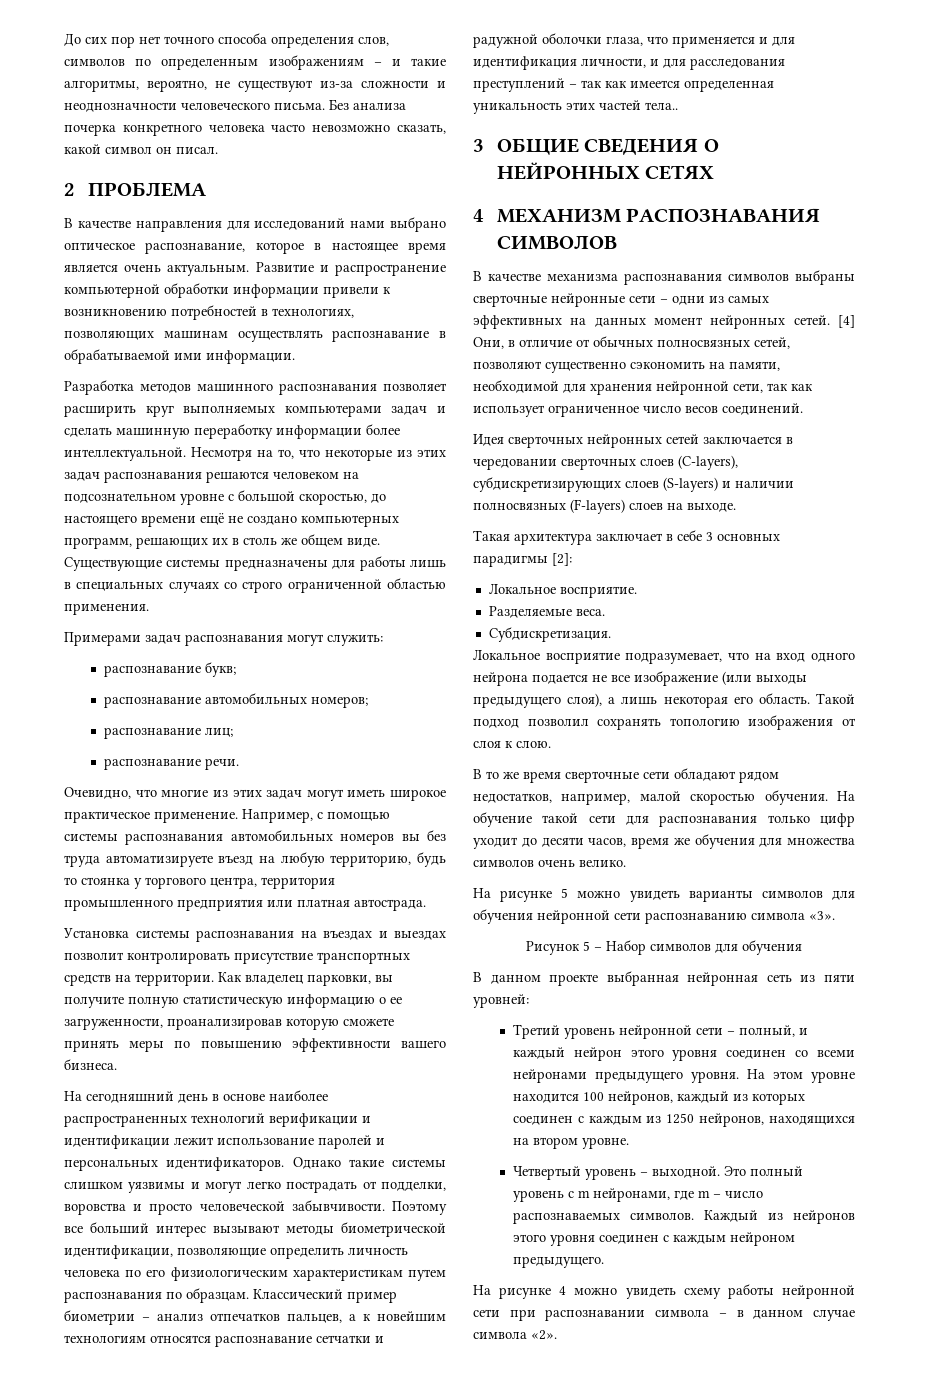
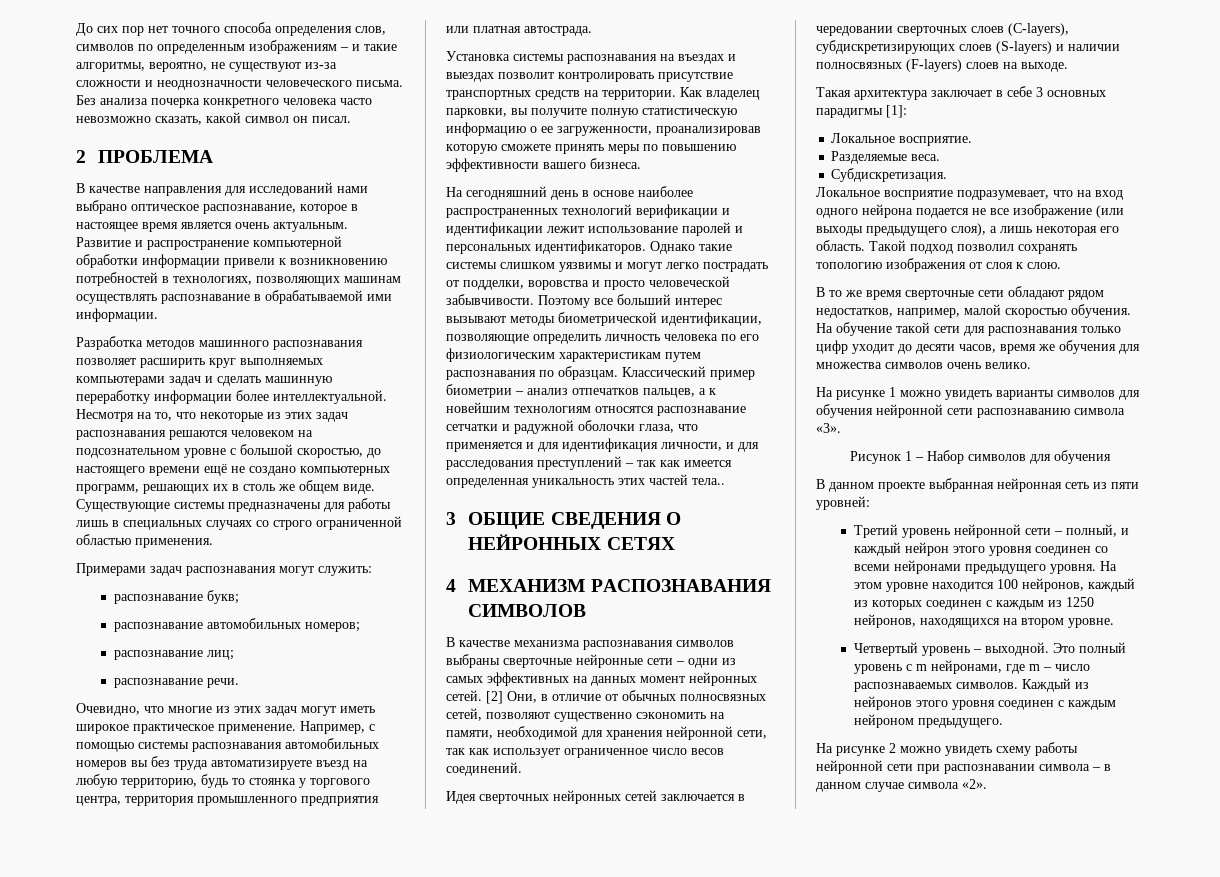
[838,315,855,328] [4] -> [486,691,503,704] [2]
[552,553,572,566] [2]: -> [886,105,907,118] [1]:
[561,888,569,898] 5 -> [889,387,896,397] 1
[583,941,590,951] 5 -> [905,451,912,461] 1
[559,1286,567,1295] 4 -> [889,743,896,753] 2

